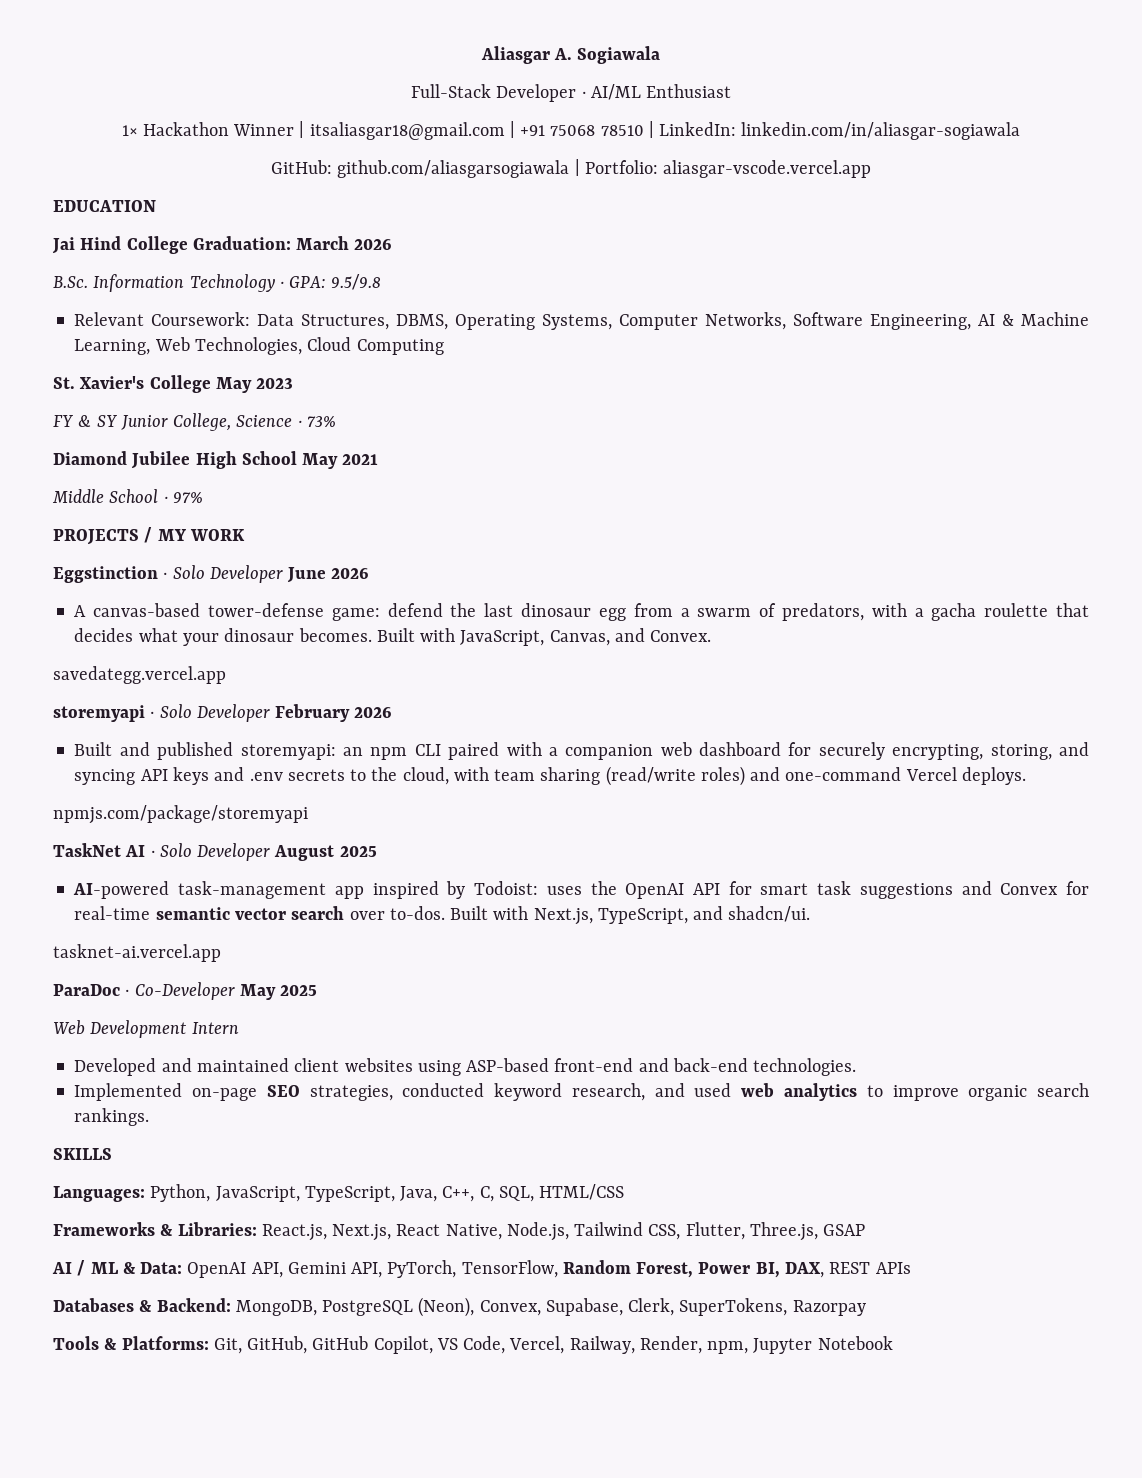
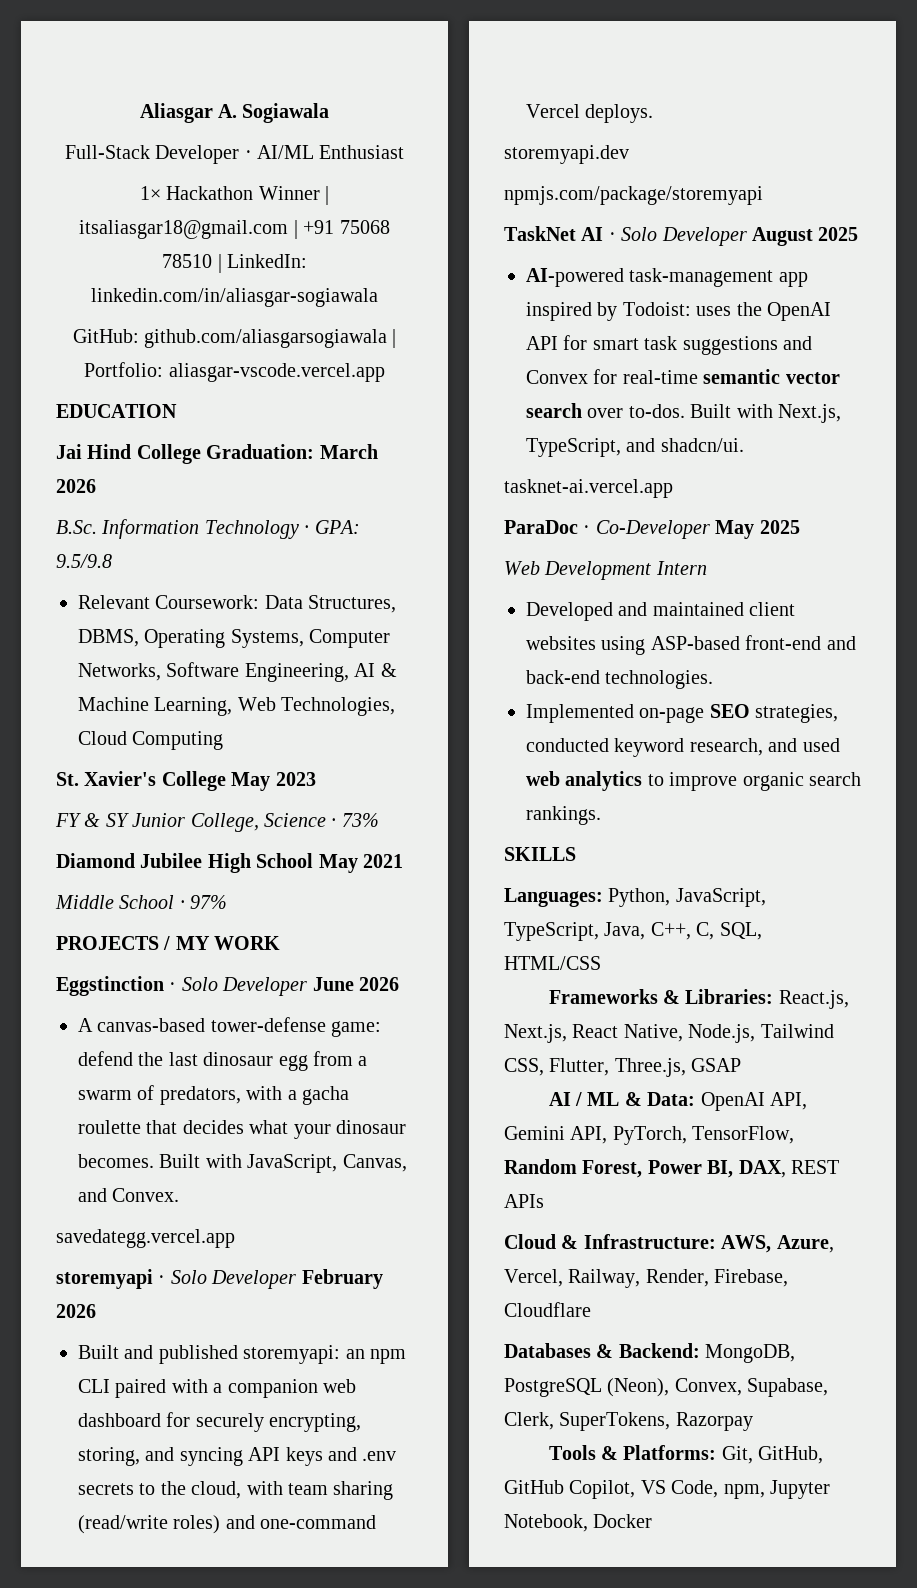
(1026, 776) none -> [504,145,629,164] // storemyapi.dev
(911, 1268) none -> [504,1234,834,1253] [504,1269,789,1288] [504,1302,591,1317] // Cloud & Infrastructure: AWS, Azure, Vercel, Railway, Render, Firebase, Cloudflare
[509,1336,893,1354] Vercel, Railway, Render, npm, Jupyter Notebook -> [723,1480,830,1499] [504,1514,653,1532] npm, Jupyter Notebook, Docker

